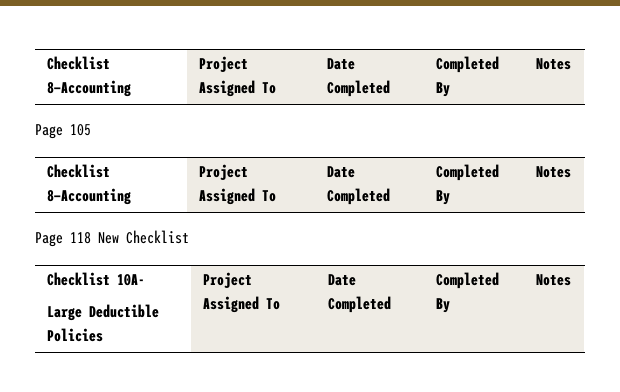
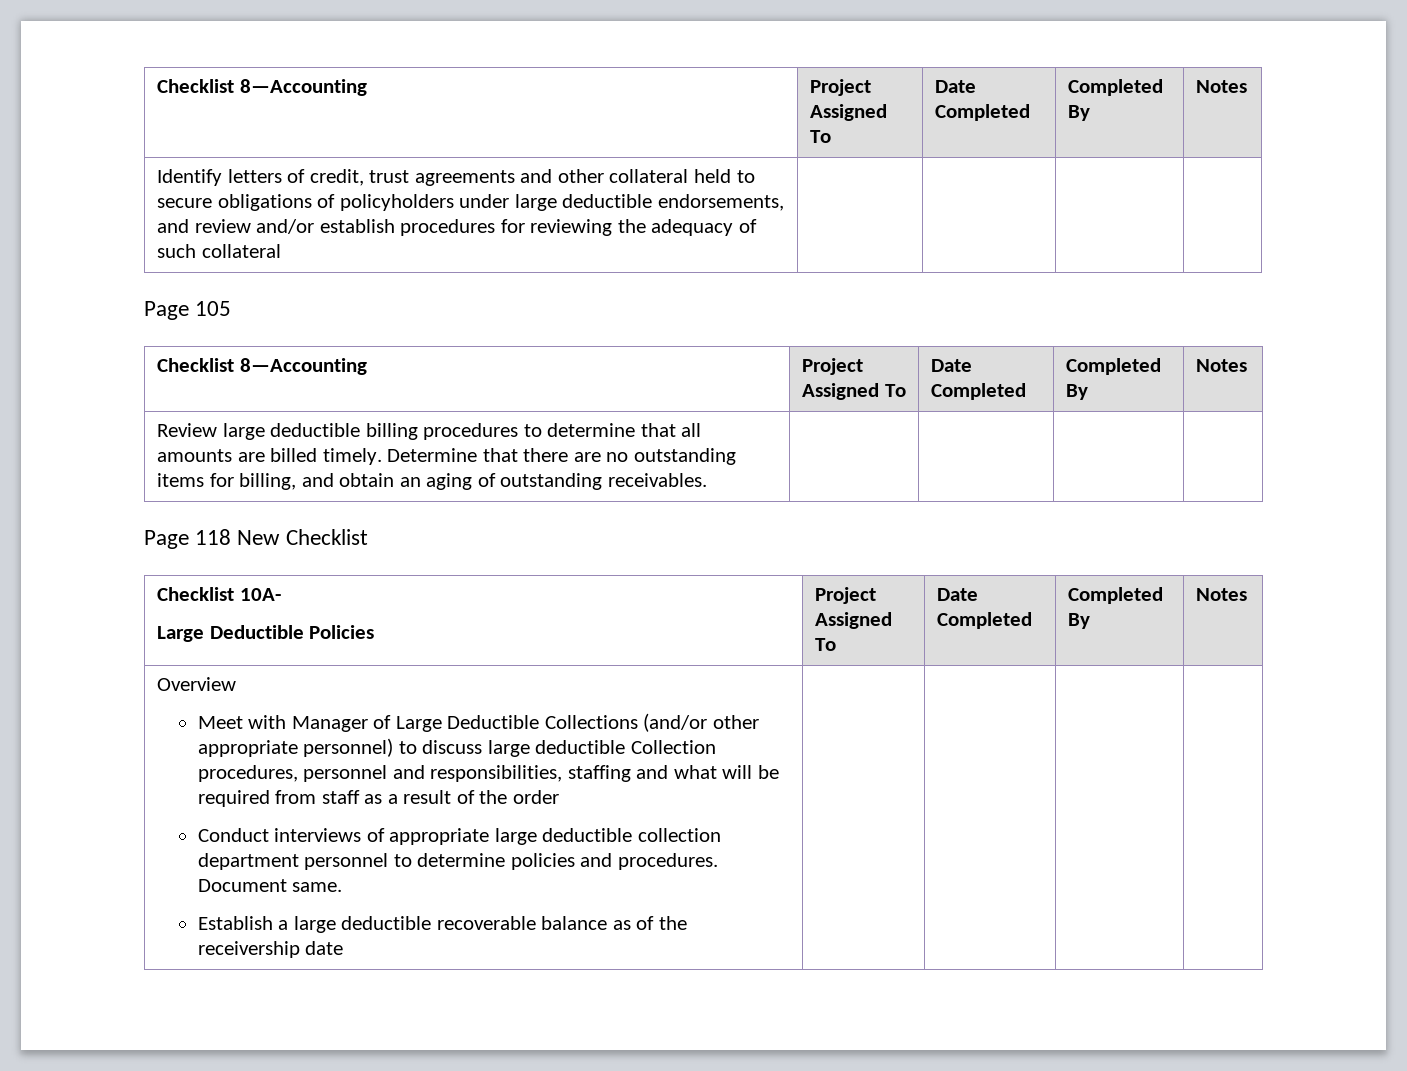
(571, 64) none -> [157,169,755,186] [157,194,784,211] [157,219,757,236] [157,244,281,258] // Identify letters of credit, trust agreements and other collateral held to secure obligations of policyholders under large deductible endorsements, and review and/or establish procedures for reviewing the adequacy of such collateral | | | |
(571, 172) none -> [157,423,702,440] [157,448,736,465] [157,473,707,490] // Review large deductible billing procedures to determine that all amounts are billed timely. Determine that there are no outstanding items for billing, and obtain an aging of outstanding receivables. | | | |
(571, 280) none -> [157,677,237,691] [197,713,759,732] [197,738,716,757] [197,765,779,782] [197,790,559,807] [197,828,721,845] [197,853,718,870] [197,879,343,892] [197,916,687,933] [197,941,344,958] // Overview // Meet with Manager of Large Deductible Collections (and/or other appropriate personnel) to discuss large deductible Collection procedures, personnel and responsibilities, staffing and what will be required from staff as a result of the order // Conduct interviews of appropriate large deductible collection department personnel to determine policies and procedures. Document same. // Establish a large deductible recoverable balance as of the receivership date | | | |

